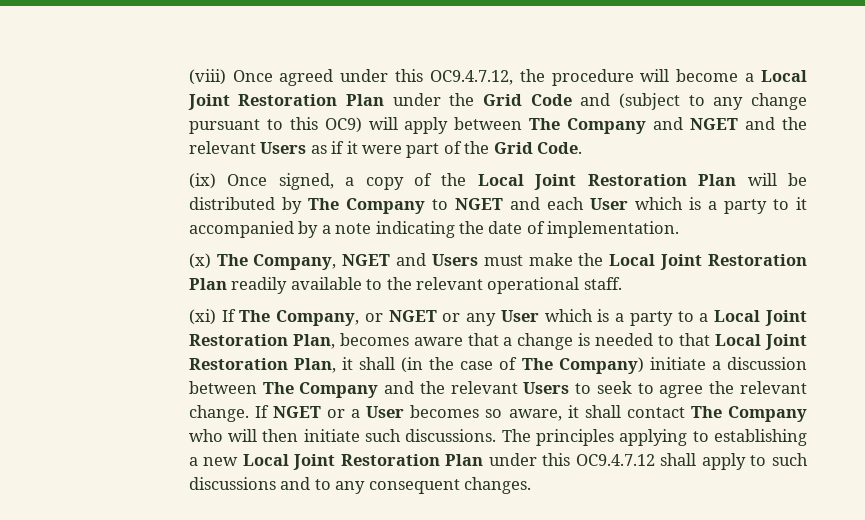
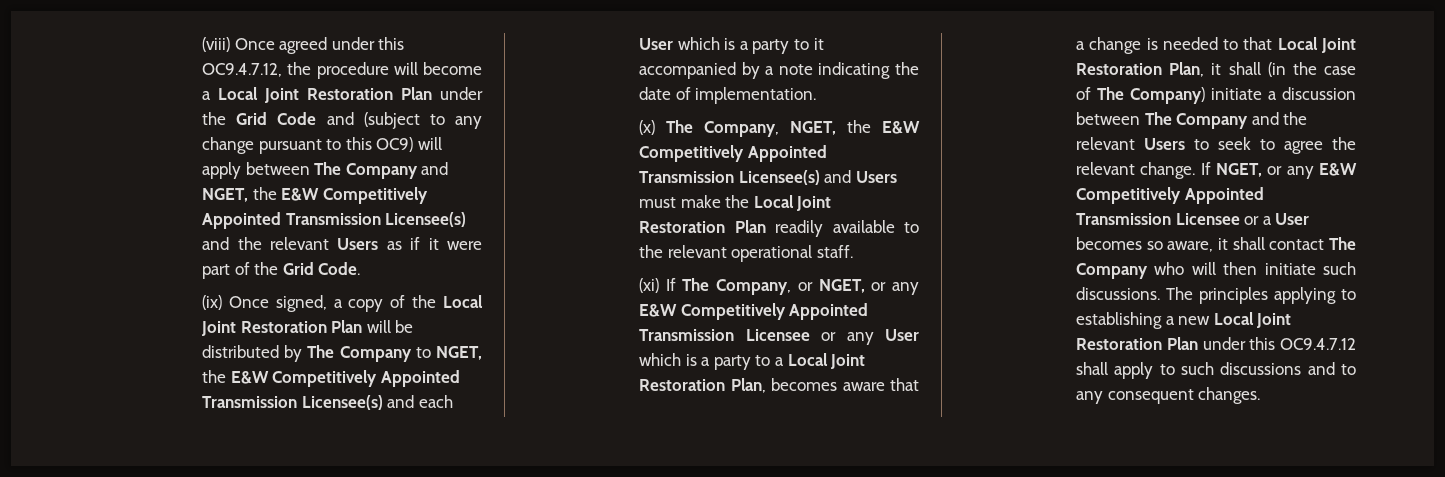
[690,118,739,130] NGET -> [202,187,428,204] [202,212,467,229] NGET, the E&W Competitively Appointed Transmission Licensee(s)
[454,198,503,210] NGET -> [436,346,482,360] [202,370,460,387] [202,395,383,410] NGET, the E&W Competitively Appointed Transmission Licensee(s)
[342,254,391,266] NGET -> [790,120,920,135] [639,145,827,162] [639,170,820,185] NGET, the E&W Competitively Appointed Transmission Licensee(s)
[388,310,437,322] NGET -> [818,279,919,295] [639,303,869,320] [639,329,810,341] NGET, or any E&W Competitively Appointed Transmission Licensee
[272,406,321,418] NGET -> [1216,163,1357,179] [1076,187,1264,204] [1076,213,1240,225] NGET, or any E&W Competitively Appointed Transmission Licensee

